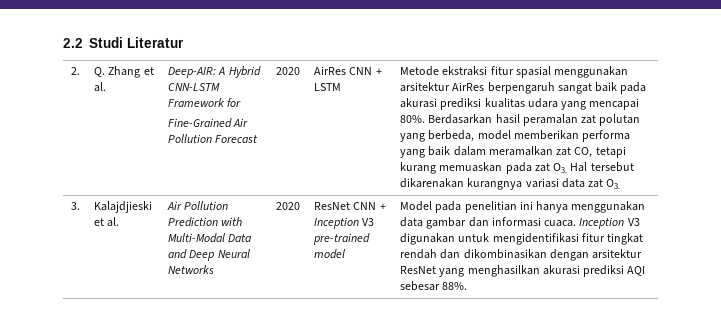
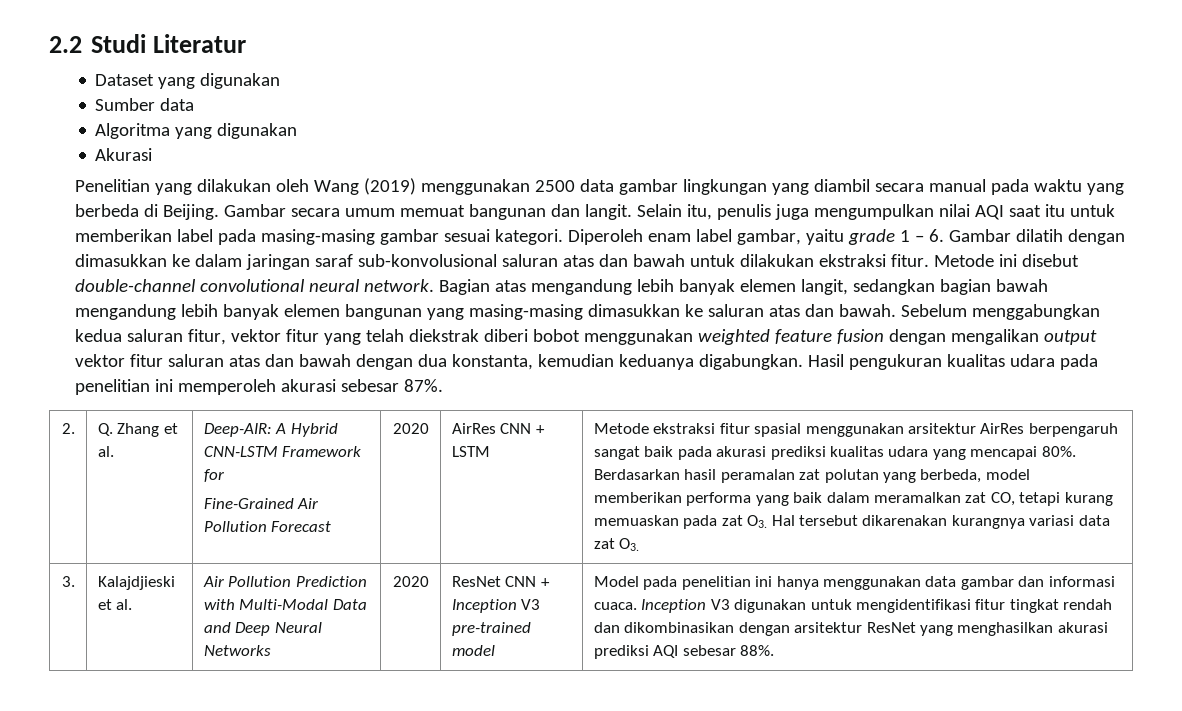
(184, 42) none -> [95,73,281,89] [95,98,195,111] [95,123,298,139] [95,148,153,161] [75,178,1124,195] [75,204,1115,220] [75,229,1125,245] [75,254,1079,270] [75,279,1048,295] [75,304,1100,320] [75,329,1097,345] [75,354,1098,370] [75,379,444,395] // Dataset yang digunakan // Sumber data // Algoritma yang digunakan // Akurasi // Penelitian yang dilakukan oleh Wang (2019) menggunakan 2500 data gambar lingkungan yang diambil secara manual pada waktu yang berbeda di Beijing. Gambar secara umum memuat bangunan dan langit. Selain itu, penulis juga mengumpulkan nilai AQI saat itu untuk memberikan label pada masing-masing gambar sesuai kategori. Diperoleh enam label gambar, yaitu grade 1 – 6. Gambar dilatih dengan dimasukkan ke dalam jaringan saraf sub-konvolusional saluran atas dan bawah untuk dilakukan ekstraksi fitur. Metode ini disebut double-channel convolutional neural network. Bagian atas mengandung lebih banyak elemen langit, sedangkan bagian bawah mengandung lebih banyak elemen bangunan yang masing-masing dimasukkan ke saluran atas dan bawah. Sebelum menggabungkan kedua saluran fitur, vektor fitur yang telah diekstrak diberi bobot menggunakan weighted feature fusion dengan mengalikan output vektor fitur saluran atas dan bawah dengan dua konstanta, kemudian keduanya digabungkan. Hasil pengukuran kualitas udara pada penelitian ini memperoleh akurasi sebesar 87%.

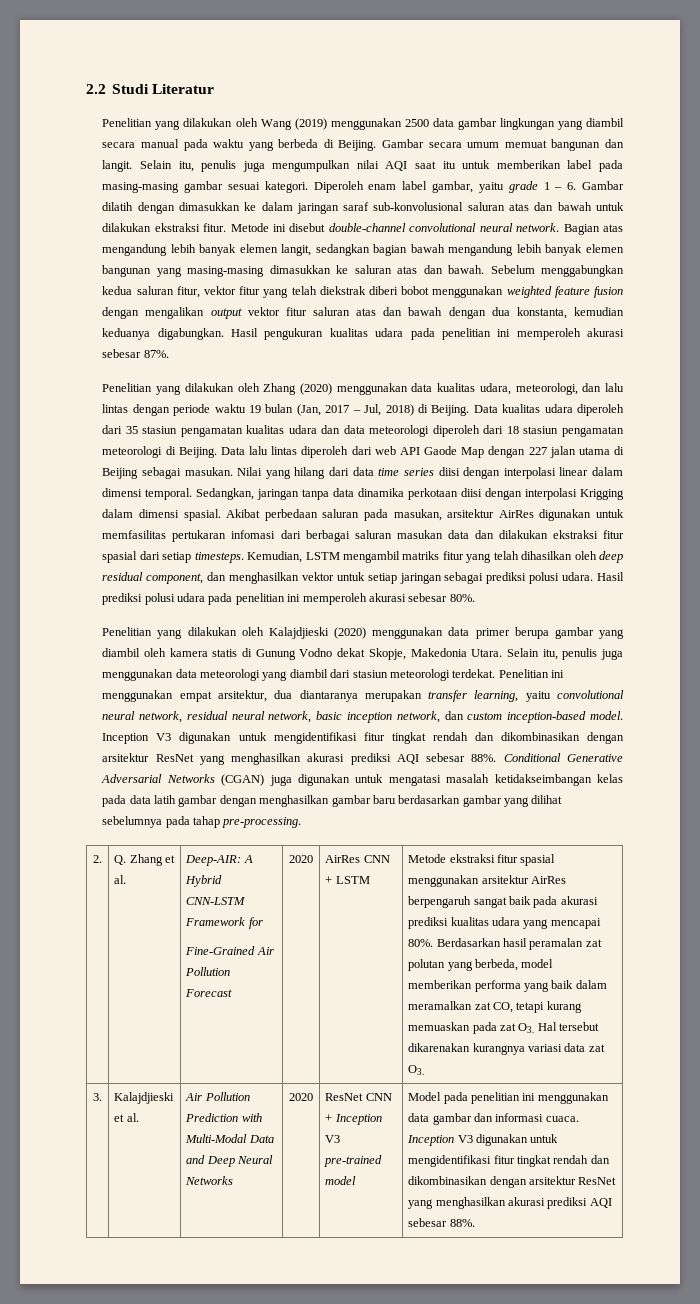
[95,73,281,89] [95,98,195,111] [95,123,298,139] [95,148,153,161] // Dataset yang digunakan // Sumber data // Algoritma yang digunakan // Akurasi -> (215, 89) none
(444, 385) none -> [102,383,624,395] [102,404,624,416] [102,425,624,437] [102,446,624,458] [102,467,624,479] [102,488,624,500] [102,509,624,521] [102,530,625,542] [102,551,623,563] [102,572,625,584] [102,593,475,605] [102,627,624,639] [102,648,623,660] [102,669,565,681] [102,690,624,702] [102,711,623,723] [102,732,624,744] [102,753,624,765] [101,774,623,786] [102,795,563,807] [102,816,302,828] // Penelitian yang dilakukan oleh Zhang (2020) menggunakan data kualitas udara, meteorologi, dan lalu lintas dengan periode waktu 19 bulan (Jan, 2017 – Jul, 2018) di Beijing. Data kualitas udara diperoleh dari 35 stasiun pengamatan kualitas udara dan data meteorologi diperoleh dari 18 stasiun pengamatan meteorologi di Beijing. Data lalu lintas diperoleh dari web API Gaode Map dengan 227 jalan utama di Beijing sebagai masukan. Nilai yang hilang dari data time series diisi dengan interpolasi linear dalam dimensi temporal. Sedangkan, jaringan tanpa data dinamika perkotaan diisi dengan interpolasi Krigging dalam dimensi spasial. Akibat perbedaan saluran pada masukan, arsitektur AirRes digunakan untuk memfasilitas pertukaran infomasi dari berbagai saluran masukan data dan dilakukan ekstraksi fitur spasial dari setiap timesteps. Kemudian, LSTM mengambil matriks fitur yang telah dihasilkan oleh deep residual component, dan menghasilkan vektor untuk setiap jaringan sebagai prediksi polusi udara. Hasil prediksi polusi udara pada penelitian ini memperoleh akurasi sebesar 80%. // Penelitian yang dilakukan oleh Kalajdjieski (2020) menggunakan data primer berupa gambar yang diambil oleh kamera statis di Gunung Vodno dekat Skopje, Makedonia Utara. Selain itu, penulis juga menggunakan data meteorologi yang diambil dari stasiun meteorologi terdekat. Penelitian ini menggunakan empat arsitektur, dua diantaranya merupakan transfer learning, yaitu convolutional neural network, residual neural network, basic inception network, dan custom inception-based model. Inception V3 digunakan untuk mengidentifikasi fitur tingkat rendah dan dikombinasikan dengan arsitektur ResNet yang menghasilkan akurasi prediksi AQI sebesar 88%. Conditional Generative Adversarial Networks (CGAN) juga digunakan untuk mengatasi masalah ketidakseimbangan kelas pada data latih gambar dengan menghasilkan gambar baru berdasarkan gambar yang dilihat sebelumnya pada tahap pre-processing.
[776,576,819,590] hanya -> (536, 1097) none

